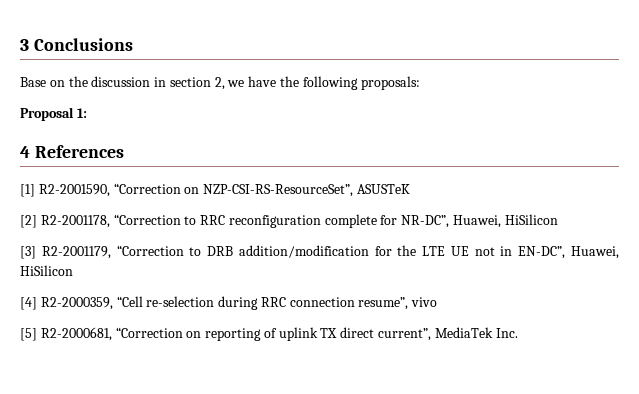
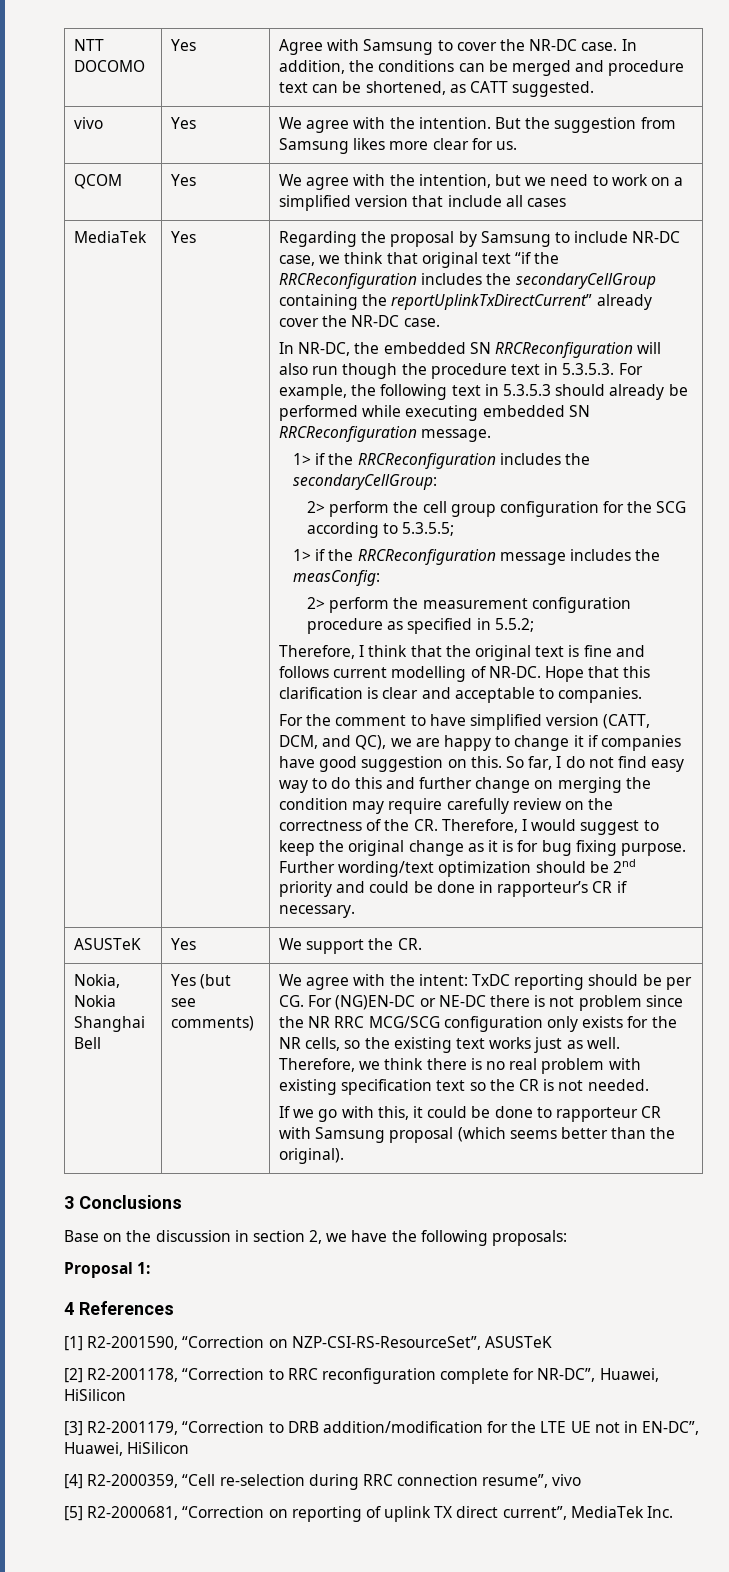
(20, 45) none -> [74,39,105,51] [74,60,146,72] [171,39,197,51] [279,39,637,55] [279,60,685,76] [279,81,595,97] [74,117,104,129] [171,117,197,129] [279,117,676,133] [279,138,518,154] [74,174,123,189] [171,174,197,186] [279,174,684,190] [279,195,567,211] [74,231,148,243] [171,231,197,243] [279,231,681,247] [279,252,560,268] [279,273,656,289] [279,294,652,310] [279,315,440,327] [279,342,662,358] [279,363,643,379] [279,384,688,400] [279,405,590,421] [279,426,492,442] [293,453,590,469] [293,474,438,490] [306,501,687,517] [306,522,455,538] [293,549,661,565] [293,570,381,586] [306,597,631,613] [306,618,534,634] [279,645,645,661] [279,666,651,682] [279,687,643,703] [279,714,651,730] [279,735,681,751] [279,756,685,772] [279,777,651,793] [279,798,614,814] [279,819,659,835] [279,840,686,856] [279,859,637,877] [279,881,627,897] [279,905,356,918] [74,938,142,950] [171,938,197,950] [279,938,422,954] [74,974,121,988] [74,995,117,1007] [74,1016,146,1032] [74,1037,102,1049] [171,974,232,989] [171,998,197,1007] [171,1016,255,1031] [279,974,692,990] [279,995,683,1011] [279,1016,677,1032] [279,1037,620,1053] [279,1058,641,1074] [279,1079,649,1095] [279,1106,662,1122] [279,1127,676,1143] [279,1148,345,1164] NTT DOCOMO | Yes | Agree with Samsung to cover the NR-DC case. In addition, the conditions can be merged and procedure text can be shortened, as CATT suggested. // vivo | Yes | We agree with the intention. But the suggestion from Samsung likes more clear for us. // QCOM | Yes | We agree with the intention, but we need to work on a simplified version that include all cases // MediaTek | Yes | Regarding the proposal by Samsung to include NR-DC case, we think that original text “if the RRCReconfiguration includes the secondaryCellGroup containing the reportUplinkTxDirectCurrent” already cover the NR-DC case. // In NR-DC, the embedded SN RRCReconfiguration will also run though the procedure text in 5.3.5.3. For example, the following text in 5.3.5.3 should already be performed while executing embedded SN RRCReconfiguration message. // 1> if the RRCReconfiguration includes the secondaryCellGroup: // 2> perform the cell group configuration for the SCG according to 5.3.5.5; // 1> if the RRCReconfiguration message includes the measConfig: // 2> perform the measurement configuration procedure as specified in 5.5.2; // Therefore, I think that the original text is fine and follows current modelling of NR-DC. Hope that this clarification is clear and acceptable to companies. // For the comment to have simplified version (CATT, DCM, and QC), we are happy to change it if companies have good suggestion on this. So far, I do not find easy way to do this and further change on merging the condition may require carefully review on the correctness of the CR. Therefore, I would suggest to keep the original change as it is for bug fixing purpose. Further wording/text optimization should be 2nd priority and could be done in rapporteur’s CR if necessary. // ASUSTeK | Yes | We support the CR. // Nokia, Nokia Shanghai Bell | Yes (but see comments) | We agree with the intent: TxDC reporting should be per CG. For (NG)EN-DC or NE-DC there is not problem since the NR RRC MCG/SCG configuration only exists for the NR cells, so the existing text works just as well. Therefore, we think there is no real problem with existing specification text so the CR is not needed. // If we go with this, it could be done to rapporteur CR with Samsung proposal (which seems better than the original). //

